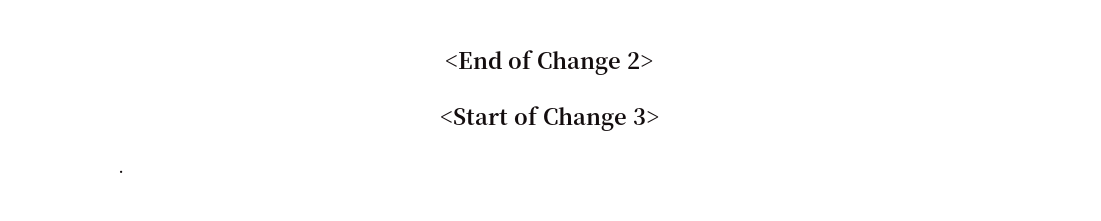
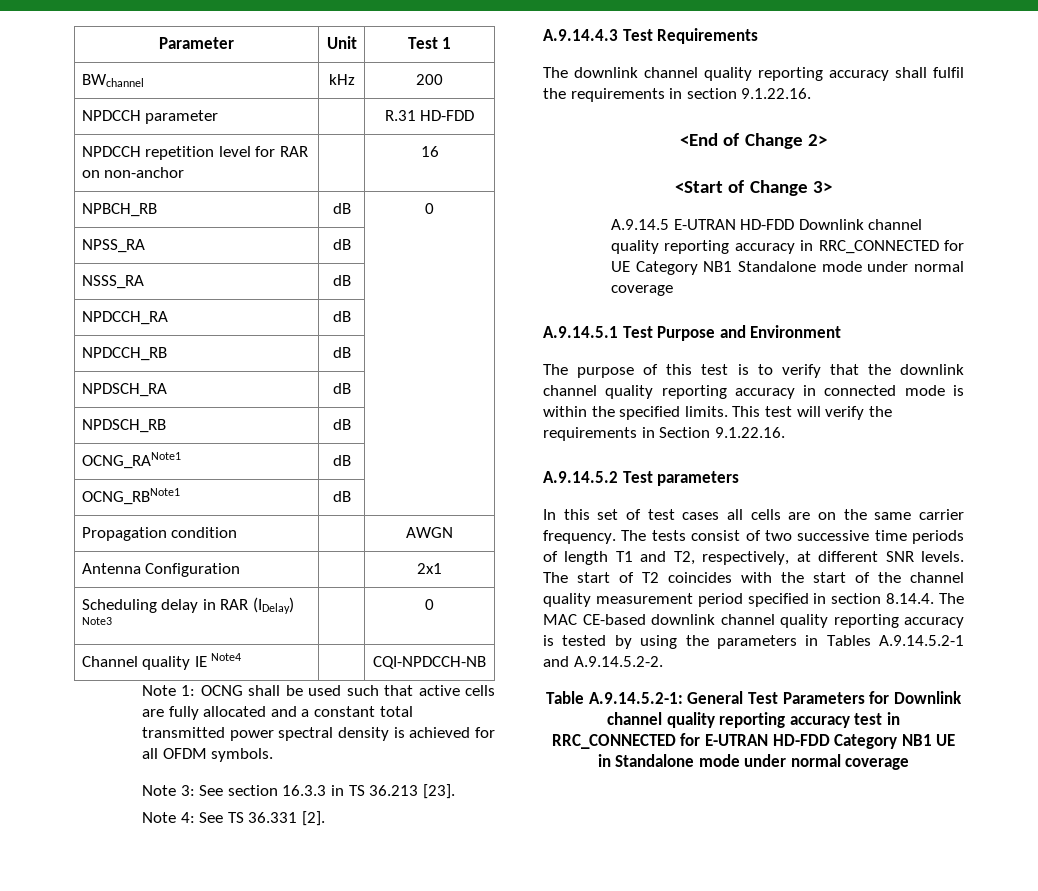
(445, 60) none -> [159,37,234,49] [326,36,357,49] [407,37,452,49] [81,74,144,87] [328,74,355,85] [416,74,443,85] [81,110,219,124] [384,110,475,121] [81,146,309,160] [81,167,185,178] [420,146,439,157] [81,203,157,217] [332,203,351,214] [425,203,434,214] [81,239,145,253] [332,239,351,250] [81,275,144,289] [332,275,351,286] [81,311,168,325] [332,311,351,322] [81,347,167,361] [332,347,351,358] [81,383,167,397] [332,383,351,394] [81,419,166,433] [332,419,351,430] [81,452,181,469] [332,455,351,466] [81,488,180,505] [332,491,351,502] [81,527,238,541] [406,527,453,538] [81,563,241,577] [417,563,442,574] [81,597,295,614] [81,617,112,625] [425,599,434,610] [81,653,242,670] [373,656,486,669] [141,685,496,696] [141,706,413,720] [141,727,495,741] [141,748,274,762] [141,784,455,799] [141,811,325,826] [543,28,759,44] [543,67,964,81] [543,88,812,102] Parameter | Unit | Test 1 // BWchannel | kHz | 200 // NPDCCH parameter | | R.31 HD-FDD // NPDCCH repetition level for RAR on non-anchor | | 16 // NPBCH_RB | dB | 0 // NPSS_RA | dB | // NSSS_RA | dB | // NPDCCH_RA | dB | // NPDCCH_RB | dB | // NPDSCH_RA | dB | // NPDSCH_RB | dB | // OCNG_RANote1 | dB | // OCNG_RBNote1 | dB | // Propagation condition | | AWGN // Antenna Configuration | | 2x1 // Scheduling delay in RAR (IDelay) Note3 | | 0 // Channel quality IE Note4 | | CQI-NPDCCH-NB // Note 1: OCNG shall be used such that active cells are fully allocated and a constant total transmitted power spectral density is achieved for all OFDM symbols. // Note 3: See section 16.3.3 in TS 36.213 [23]. // Note 4: See TS 36.331 [2]. // A.9.14.4.3 Test Requirements // The downlink channel quality reporting accuracy shall fulfil the requirements in section 9.1.22.16. //
[117,170,124,173] . -> [610,219,923,230] [610,240,964,254] [610,261,964,275] [610,285,673,296] [543,325,842,341] [543,364,964,378] [543,385,964,399] [543,406,892,420] [543,427,785,441] [543,471,740,486] [543,509,964,520] [543,530,964,544] [543,551,964,565] [543,572,964,583] [543,593,964,607] [543,614,964,628] [543,635,964,649] [543,656,663,667] [546,691,962,704] [607,712,900,728] [551,733,956,749] [597,754,910,770] A.9.14.5 E-UTRAN HD-FDD Downlink channel quality reporting accuracy in RRC_CONNECTED for UE Category NB1 Standalone mode under normal coverage // A.9.14.5.1 Test Purpose and Environment // The purpose of this test is to verify that the downlink channel quality reporting accuracy in connected mode is within the specified limits. This test will verify the requirements in Section 9.1.22.16. // A.9.14.5.2 Test parameters // In this set of test cases all cells are on the same carrier frequency. The tests consist of two successive time periods of length T1 and T2, respectively, at different SNR levels. The start of T2 coincides with the start of the channel quality measurement period specified in section 8.14.4. The MAC CE-based downlink channel quality reporting accuracy is tested by using the parameters in Tables A.9.14.5.2-1 and A.9.14.5.2-2. // Table A.9.14.5.2-1: General Test Parameters for Downlink channel quality reporting accuracy test in RRC_CONNECTED for E-UTRAN HD-FDD Category NB1 UE in Standalone mode under normal coverage

